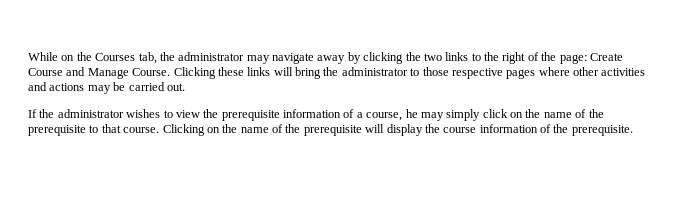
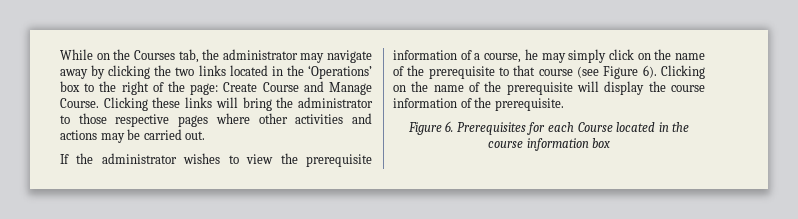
(469, 56) none -> [229,65,372,79] [60,81,80,92] located in the ‘Operations’ box
[123,127,160,133] course. -> [538,65,657,79] course (see Figure 6).
(633, 130) none -> [407,121,690,135] [487,138,611,151] // Figure 6. Prerequisites for each Course located in the course information box

